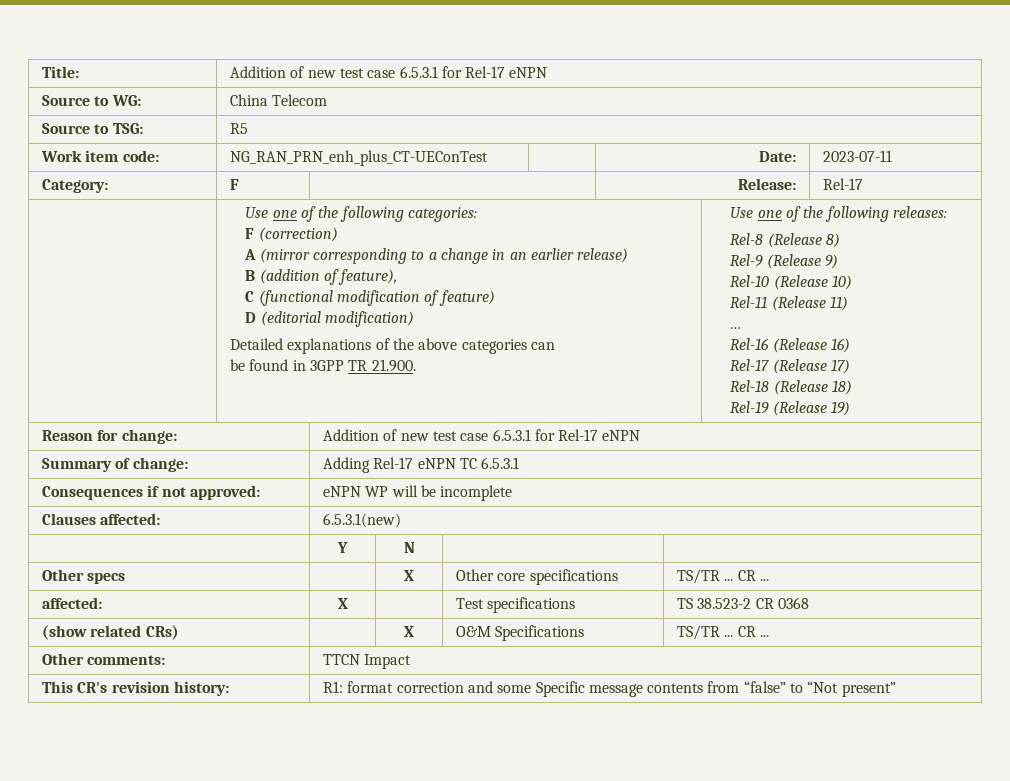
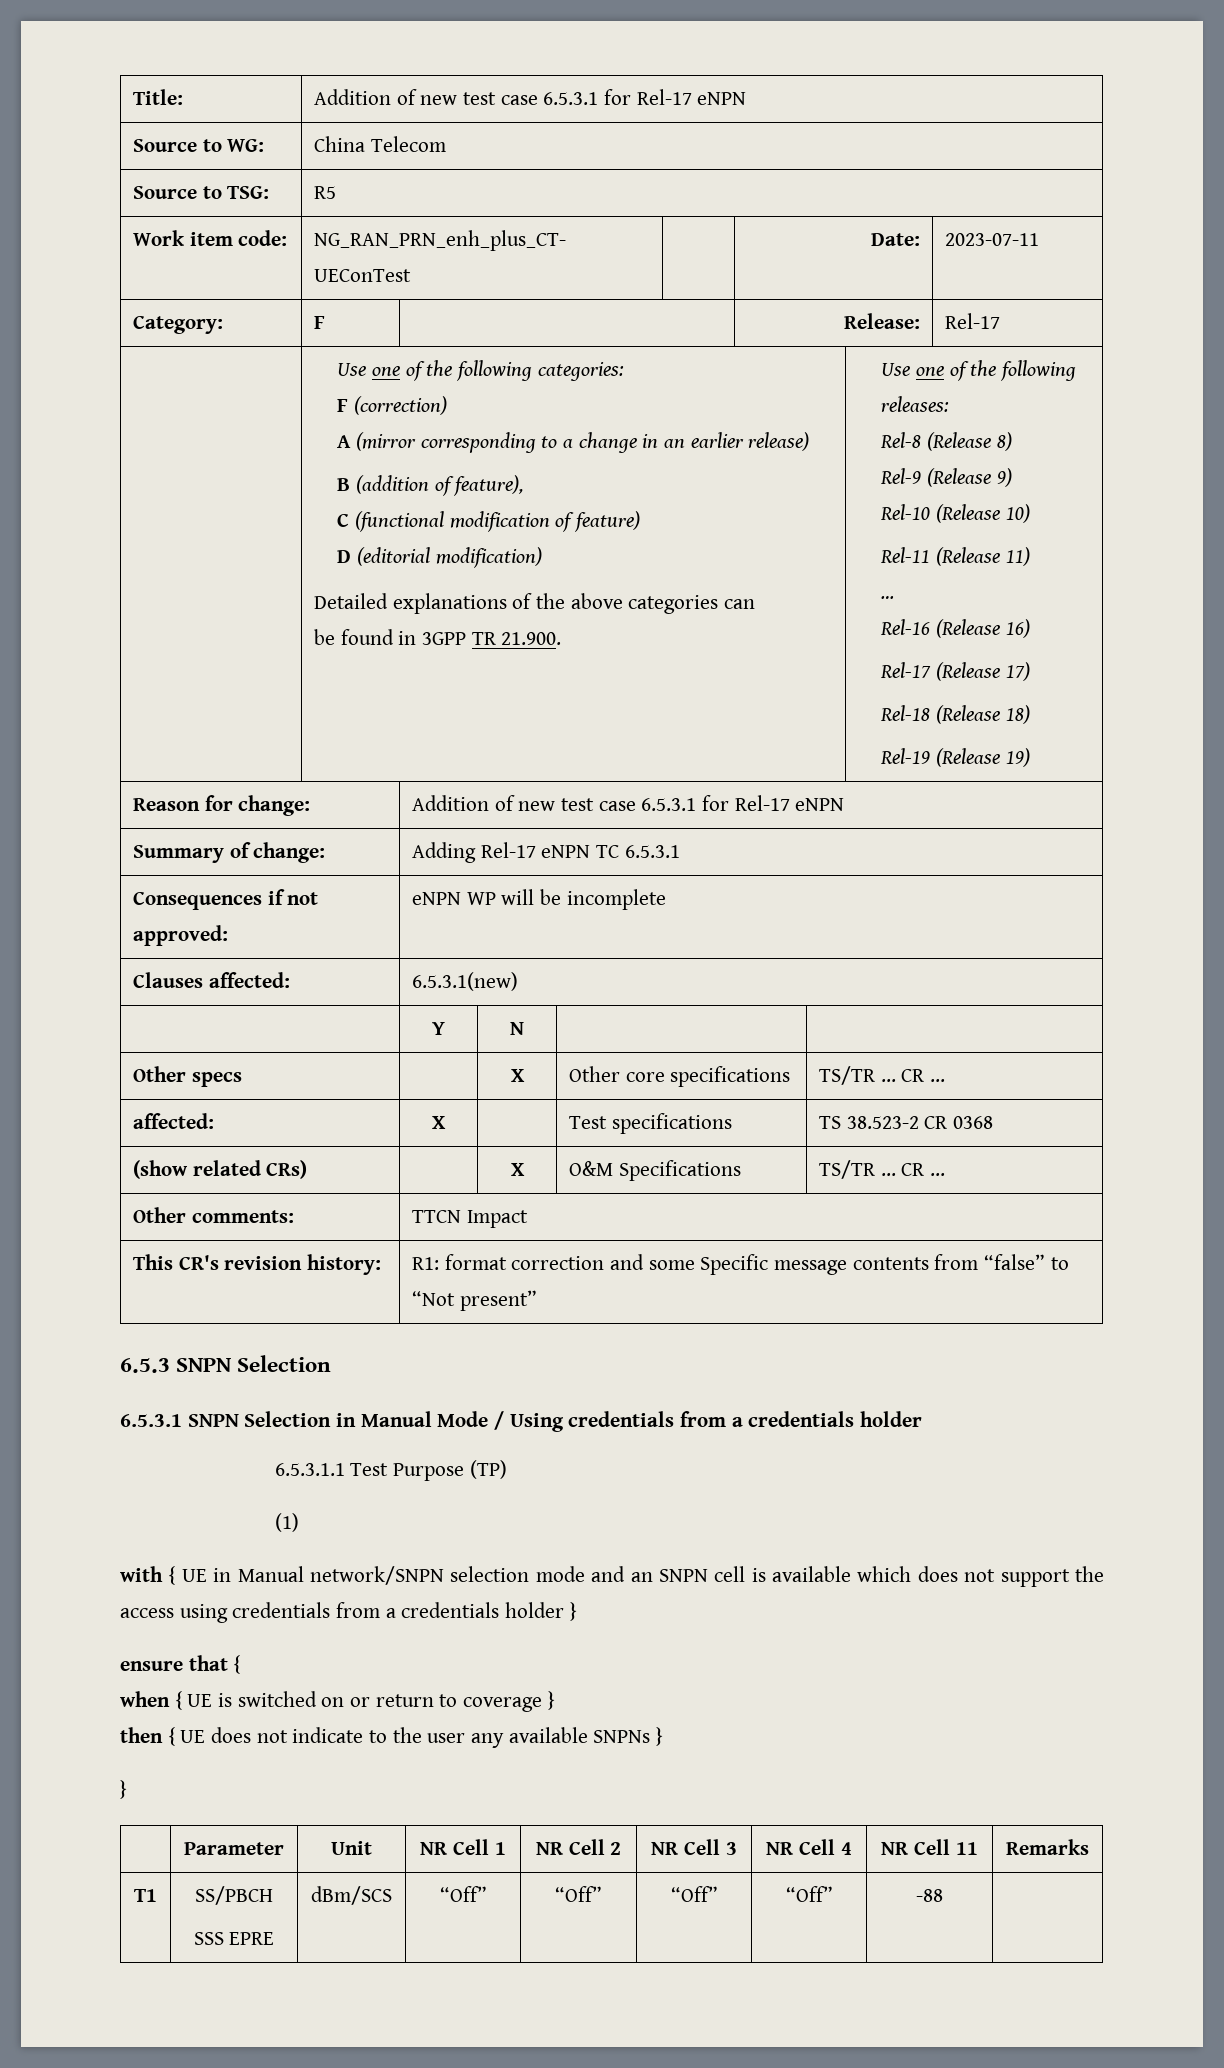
(896, 689) none -> [120,1355,332,1373] [120,1411,923,1432] [274,1460,507,1481] [274,1513,299,1532] [120,1566,1105,1587] [120,1602,577,1623] [120,1655,241,1674] [120,1691,555,1712] [120,1727,664,1748] [120,1780,127,1799] [184,1842,284,1855] [331,1841,372,1855] [420,1839,506,1855] [535,1839,622,1855] [651,1839,737,1855] [766,1839,852,1855] [881,1839,978,1855] [1006,1839,1089,1855] [134,1889,157,1902] [195,1886,273,1905] [193,1932,275,1945] [311,1886,392,1905] [439,1886,487,1902] [555,1886,602,1902] [670,1886,718,1902] [785,1886,833,1902] [916,1889,943,1902] // 6.5.3 SNPN Selection // 6.5.3.1 SNPN Selection in Manual Mode / Using credentials from a credentials holder // 6.5.3.1.1 Test Purpose (TP) // (1) // with { UE in Manual network/SNPN selection mode and an SNPN cell is available which does not support the access using credentials from a credentials holder } // ensure that { // when { UE is switched on or return to coverage } // then { UE does not indicate to the user any available SNPNs } // } // | Parameter | Unit | NR Cell 1 | NR Cell 2 | NR Cell 3 | NR Cell 4 | NR Cell 11 | Remarks // T1 | SS/PBCH // SSS EPRE | dBm/SCS | “Off” | “Off” | “Off” | “Off” | -88 |

